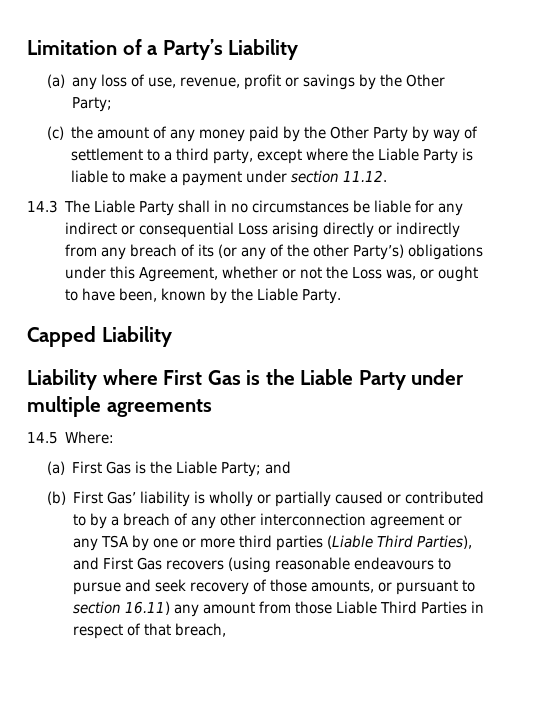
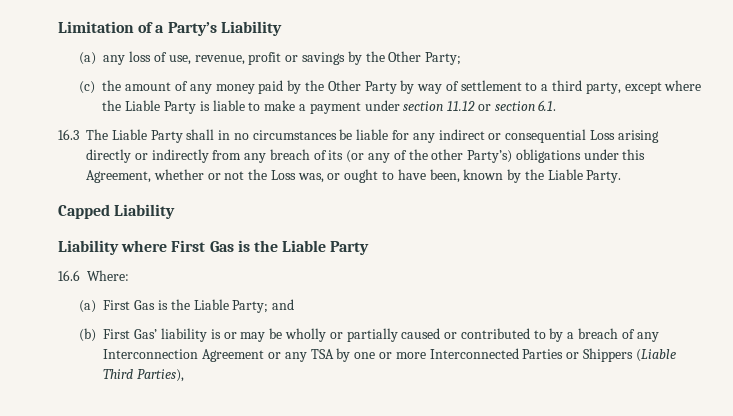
[343,170,388,182] [27,200,58,213] 11.12. // 14.3 -> [447,100,557,111] [58,129,79,140] 11.12 or section 6.1. // 16.3
[411,369,465,385] [27,396,212,417] [27,432,58,444] under multiple agreements // 14.5 -> [58,270,80,281] // 16.6
(206, 497) none -> [223,328,283,342] or may be
[220,513,445,529] other interconnection agreement -> [103,349,265,362] Interconnection Agreement
[239,535,473,551] [73,557,452,573] [73,579,476,595] [73,601,485,617] [73,623,227,639] third parties (Liable Third Parties), and First Gas recovers (using reasonable endeavours to pursue and seek recovery of those amounts, or pursuant to section 16.11) any amount from those Liable Third Parties in respect of that breach, -> [429,348,676,362] [103,369,185,382] Interconnected Parties or Shippers (Liable Third Parties),

